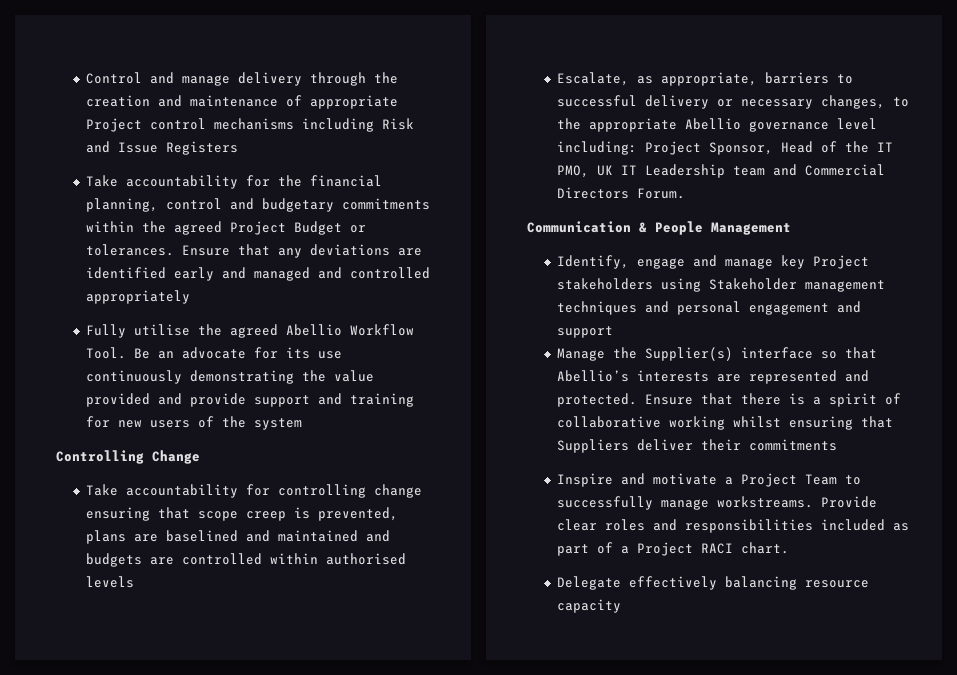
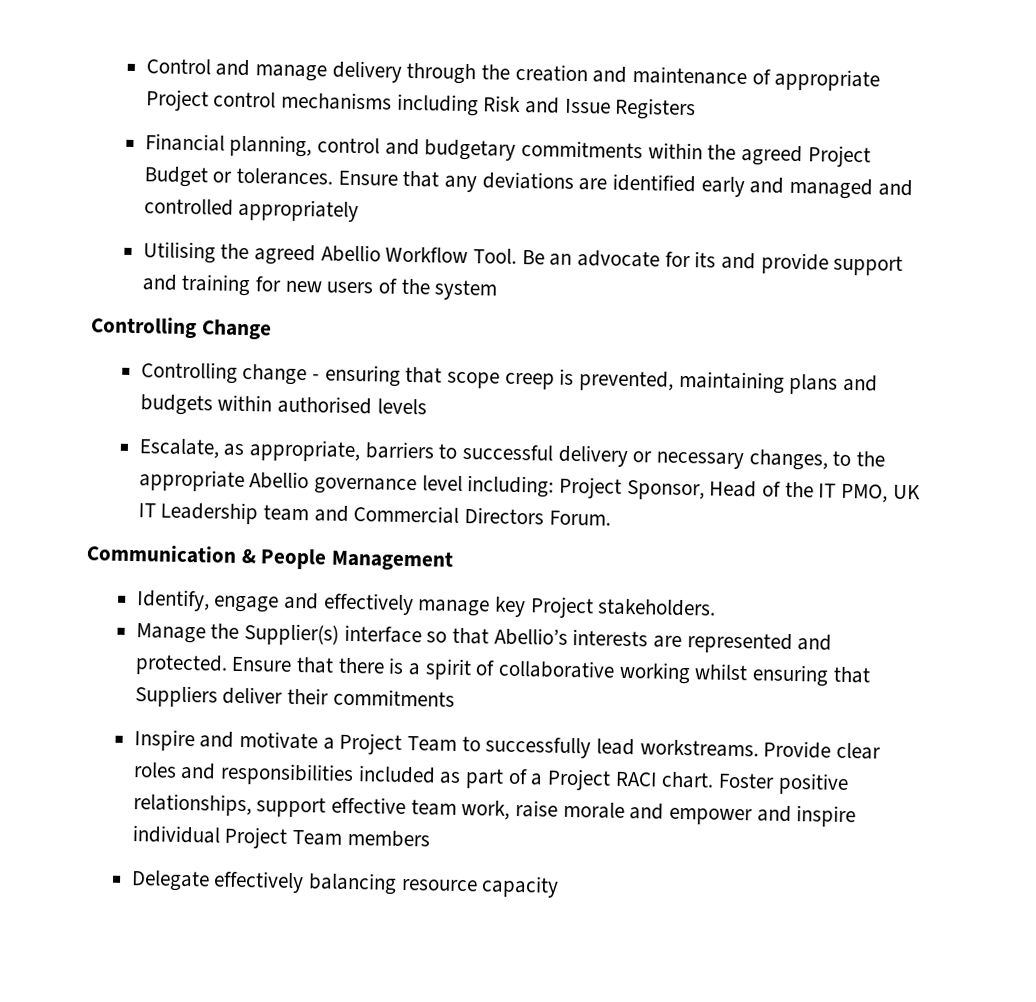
[85,175,382,189] Take accountability for the financial -> [144,133,225,152] Financial
[85,324,190,338] Fully utilise -> [142,241,216,264] Utilising
[317,351,342,359] [85,370,374,384] [85,393,150,407] use continuously demonstrating the value provided -> (717, 259) none
[85,484,422,498] Take accountability for controlling change -> [140,361,321,386] Controlling change -
[85,530,390,544] [85,553,262,567] plans are baselined and maintained and budgets are controlled -> [678,370,879,395] [139,394,213,416] maintaining plans and budgets
(717, 261) none -> [322,592,414,616] effectively
[556,278,885,292] [556,301,861,315] [556,326,613,338] stakeholders using Stakeholder management techniques and personal engagement and support -> [597,598,717,617] stakeholders.
[660,499,709,510] manage -> [596,738,636,756] lead
(789, 548) none -> [718,772,849,796] [132,793,857,828] [131,825,430,849] Foster positive relationships, support effective team work, raise morale and empower and inspire individual Project Team members

